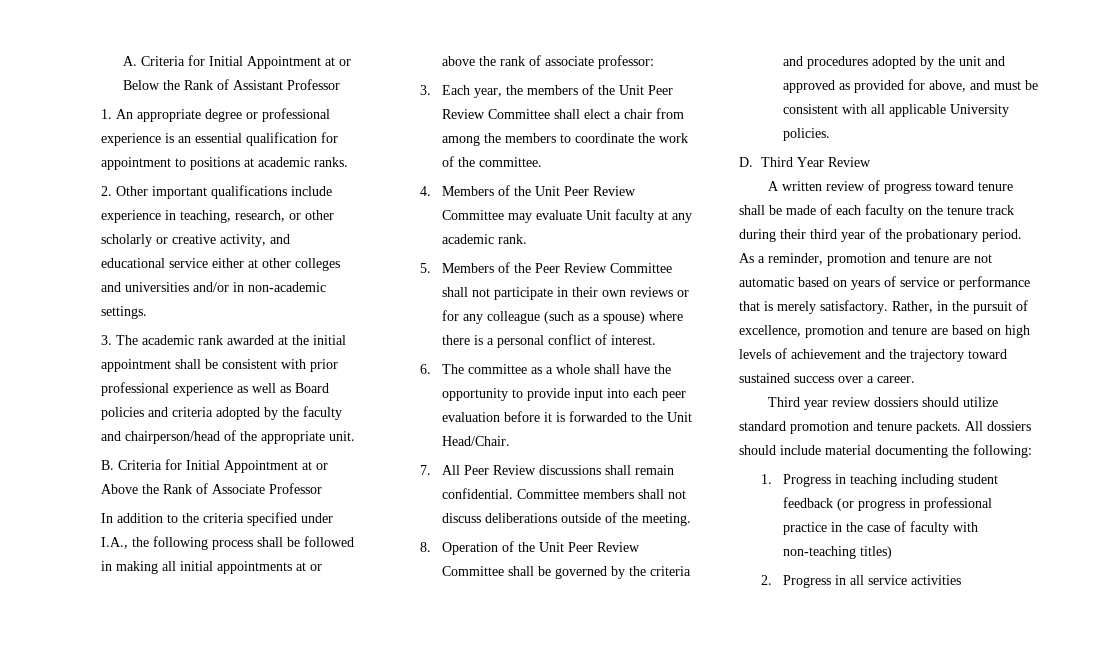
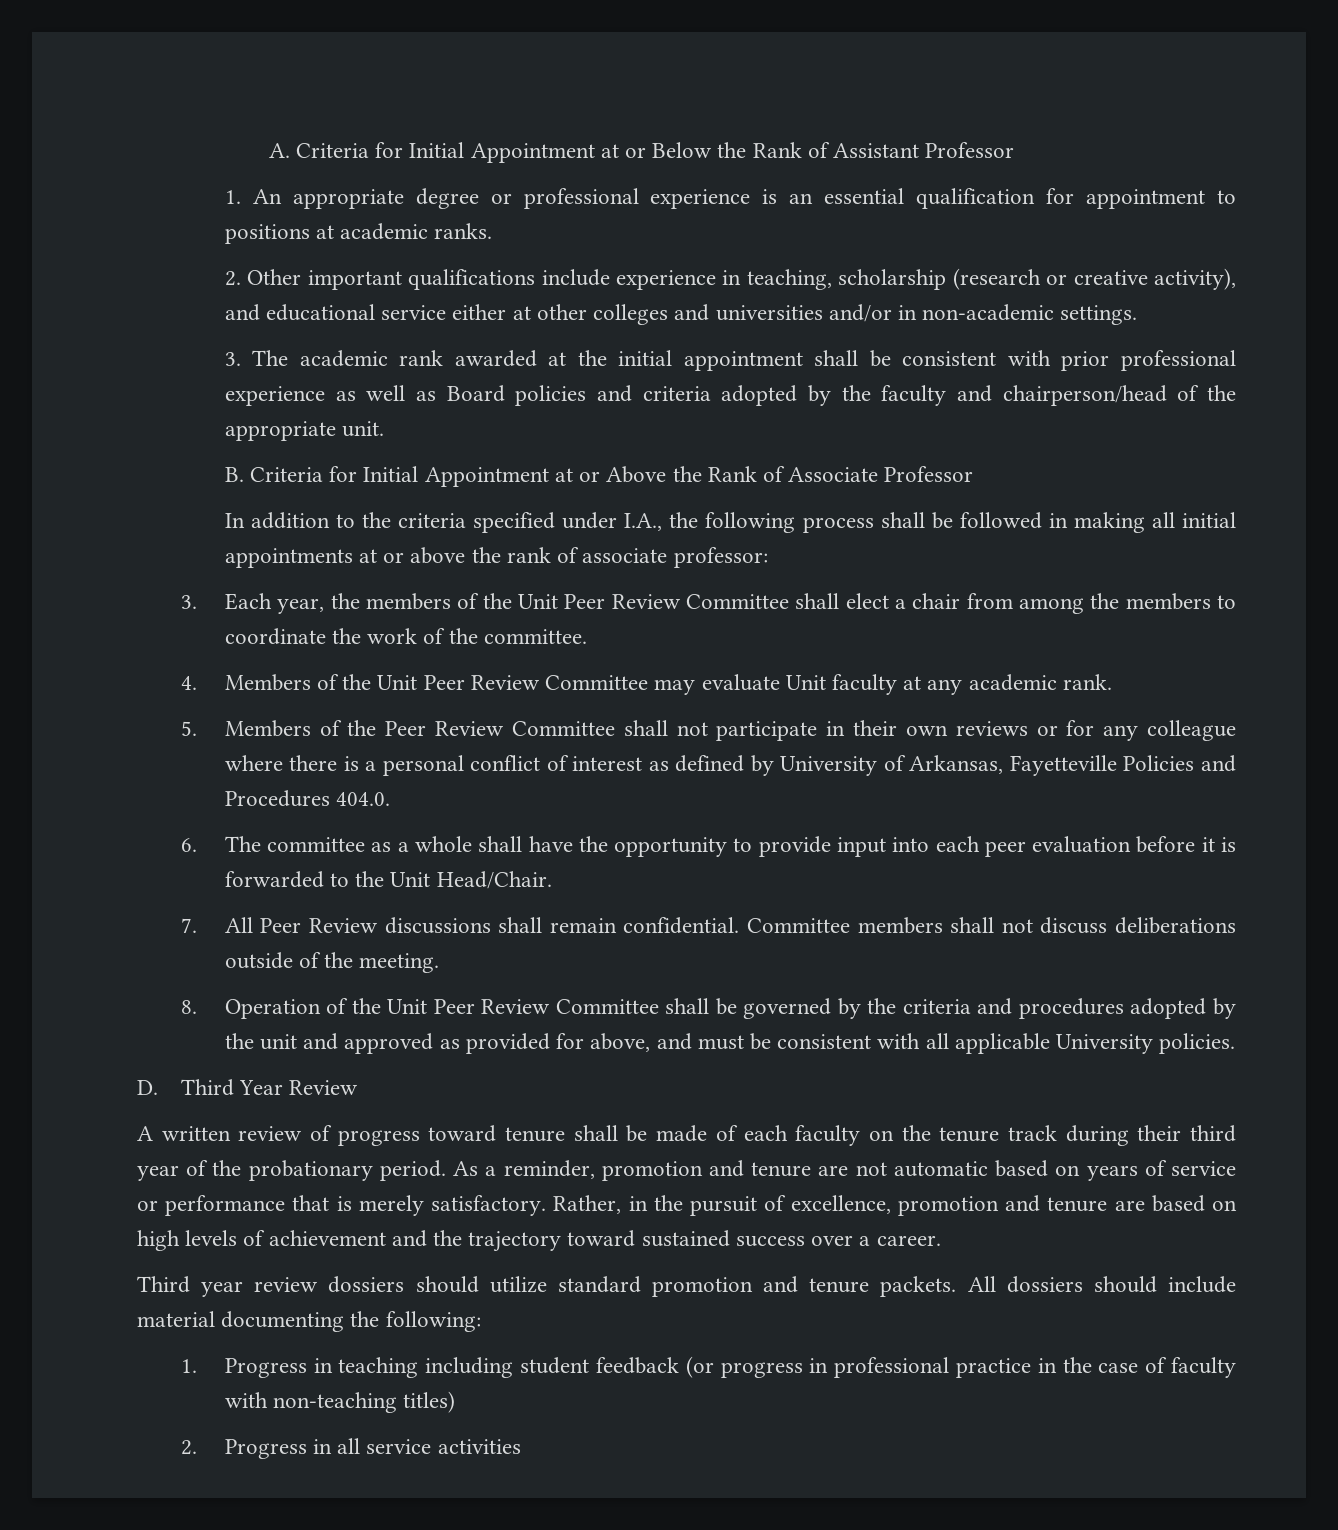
[234,210,334,222] [100,234,152,247] research, or other scholarly -> [838,268,1041,290] scholarship (research
[219,234,266,247] activity, -> [1153,268,1236,290] activity),
[543,311,645,324] (such as a spouse) -> (1237, 730) none
[610,335,656,345] interest. -> [572,755,1237,776] [224,790,391,807] interest as defined by University of Arkansas, Fayetteville Policies and Procedures 404.0.

